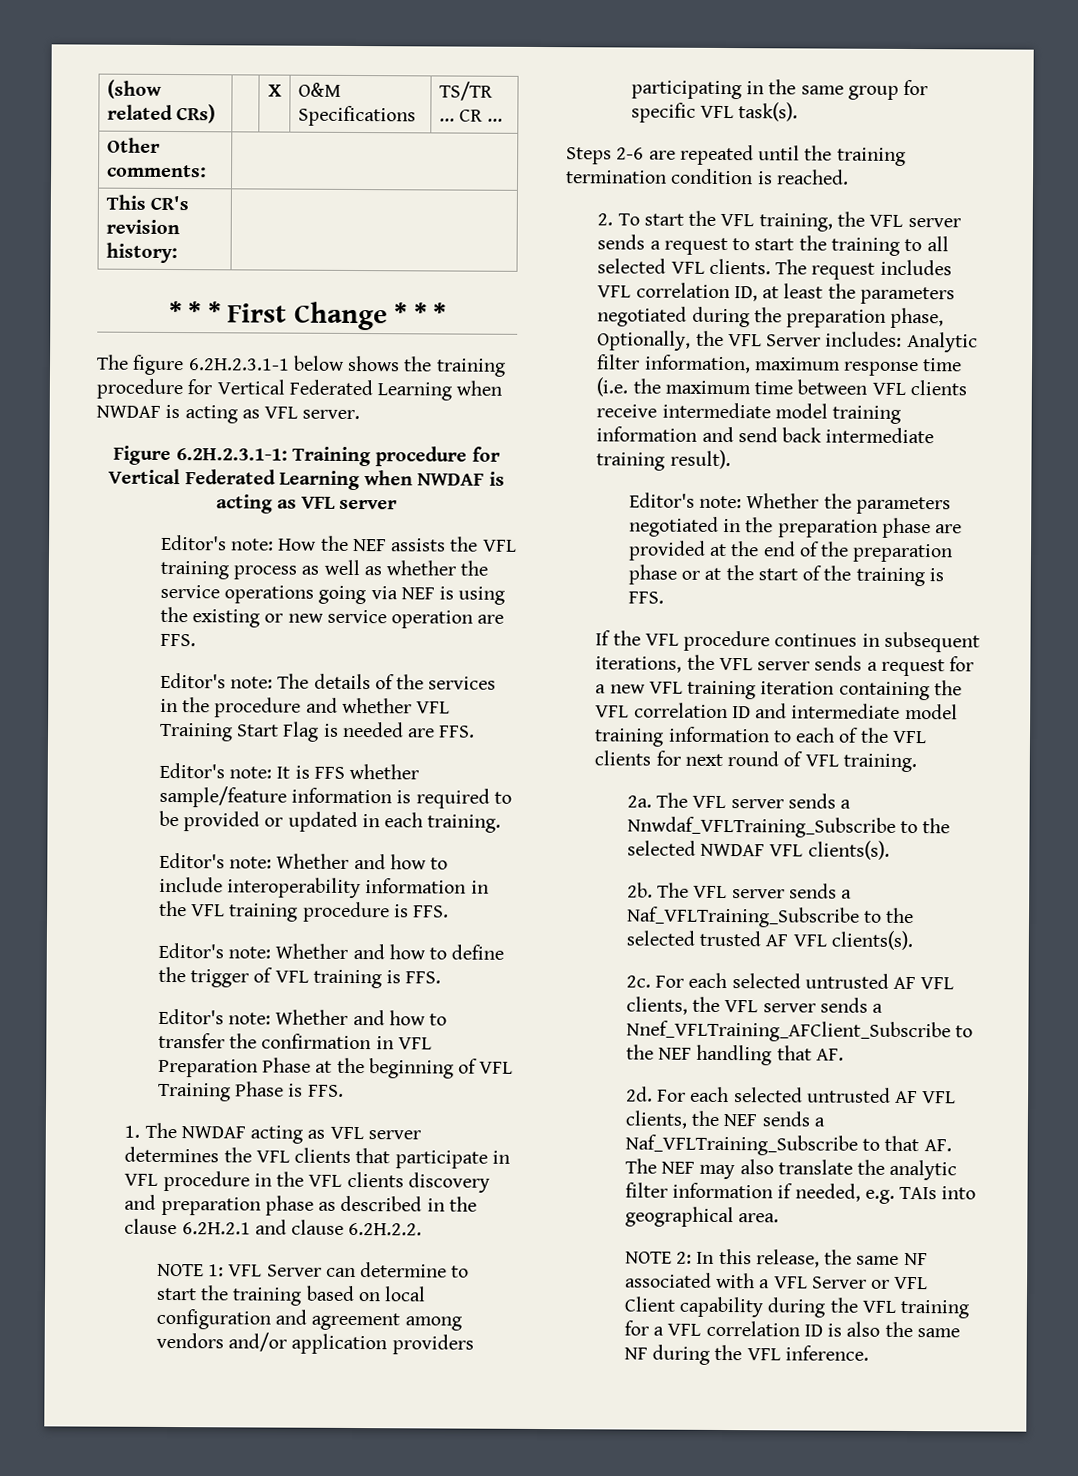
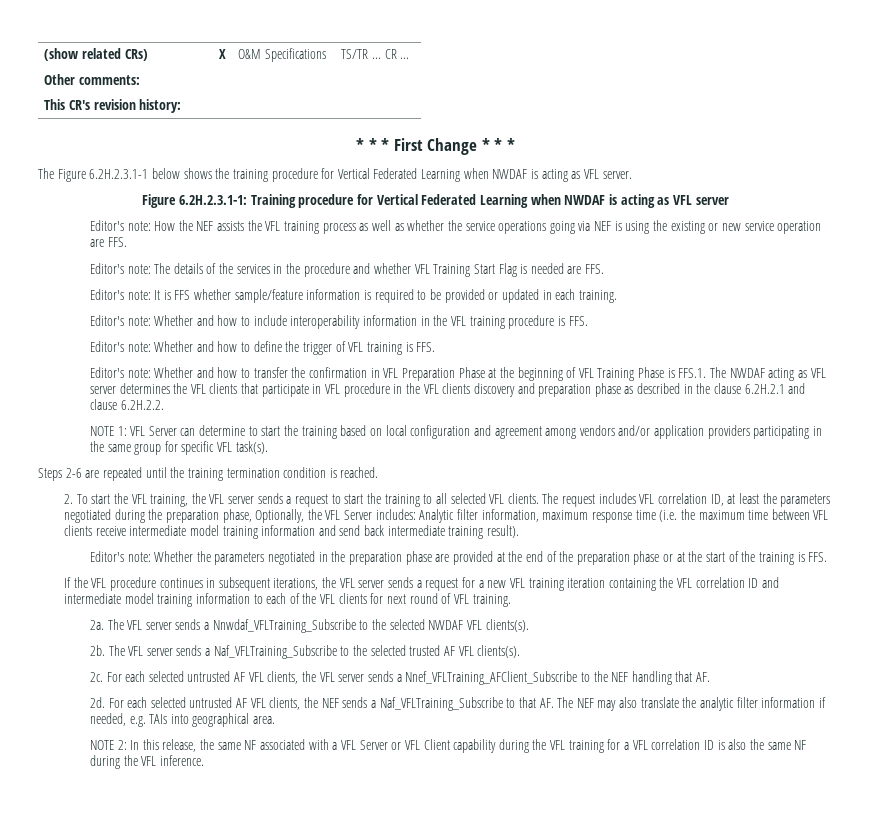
[132,354,185,376] figure -> [57,169,86,182] Figure
[307,1084,344,1097] [124,1125,141,1138] FFS. // 1. -> [678,368,707,378] FFS.1.

